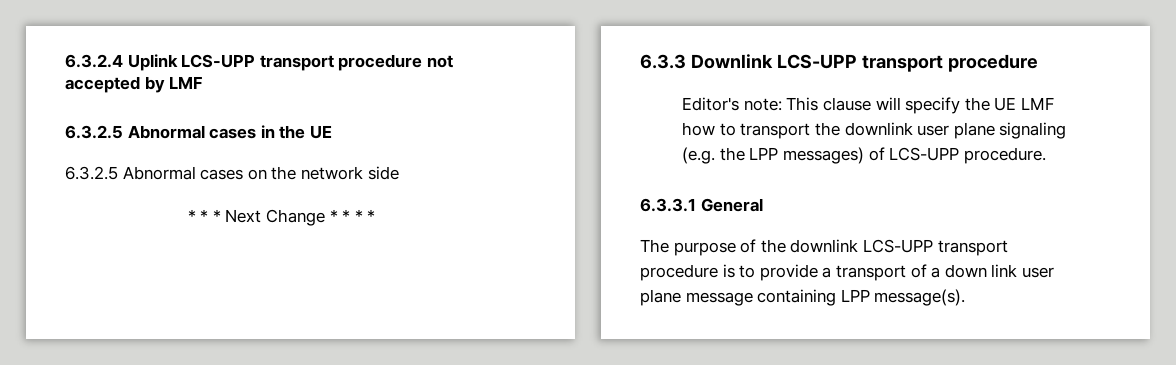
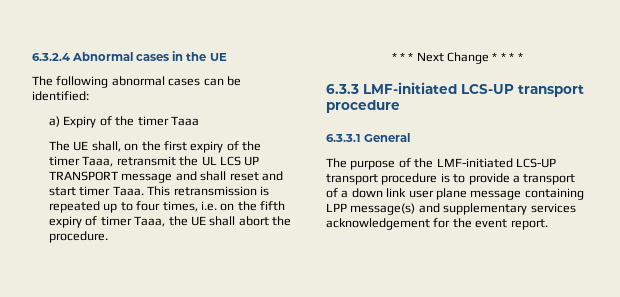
[127,54,453,71] [65,76,204,93] [65,125,123,139] Uplink LCS-UPP transport procedure not accepted by LMF // 6.3.2.5 -> (70, 57) none
[65,166,399,180] 6.3.2.5 Abnormal cases on the network side -> [32,76,241,88] [32,91,89,101] [49,116,199,128] [49,141,262,153] [49,156,260,167] [49,171,283,183] [49,186,269,196] [49,201,286,213] [49,216,292,228] [49,231,109,243] The following abnormal cases can be identified: // a) Expiry of the timer Taaa // The UE shall, on the first expiry of the timer Taaa, retransmit the UL LCS UP TRANSPORT message and shall reset and start timer Taaa. This retransmission is repeated up to four times, i.e. on the fifth expiry of timer Taaa, the UE shall abort the procedure.
[690,54,1038,72] [682,97,1054,114] [682,122,1067,139] [682,147,1046,164] Downlink LCS-UPP transport procedure // Editor's note: This clause will specify the UE LMF how to transport the downlink user plane signaling (e.g. the LPP messages) of LCS-UPP procedure. -> [363,82,584,97] [326,100,400,113] LMF-initiated LCS-UP transport procedure
[790,239,933,253] downlink LCS-UPP -> [436,158,556,168] LMF-initiated LCS-UP
[874,289,966,306] message(s). -> [350,203,576,215] [326,218,548,230] message(s) and supplementary services acknowledgement for the event report.

